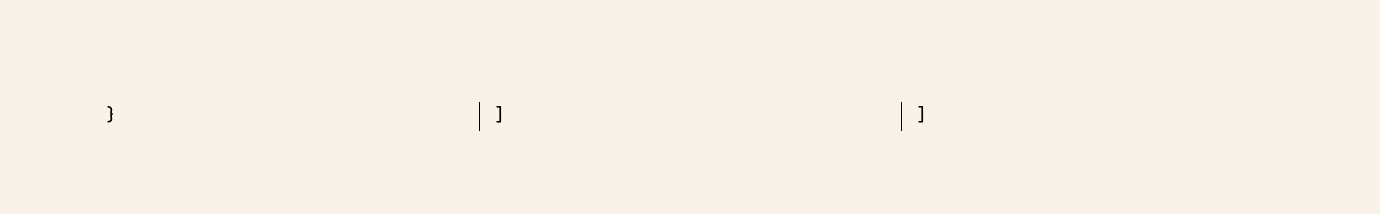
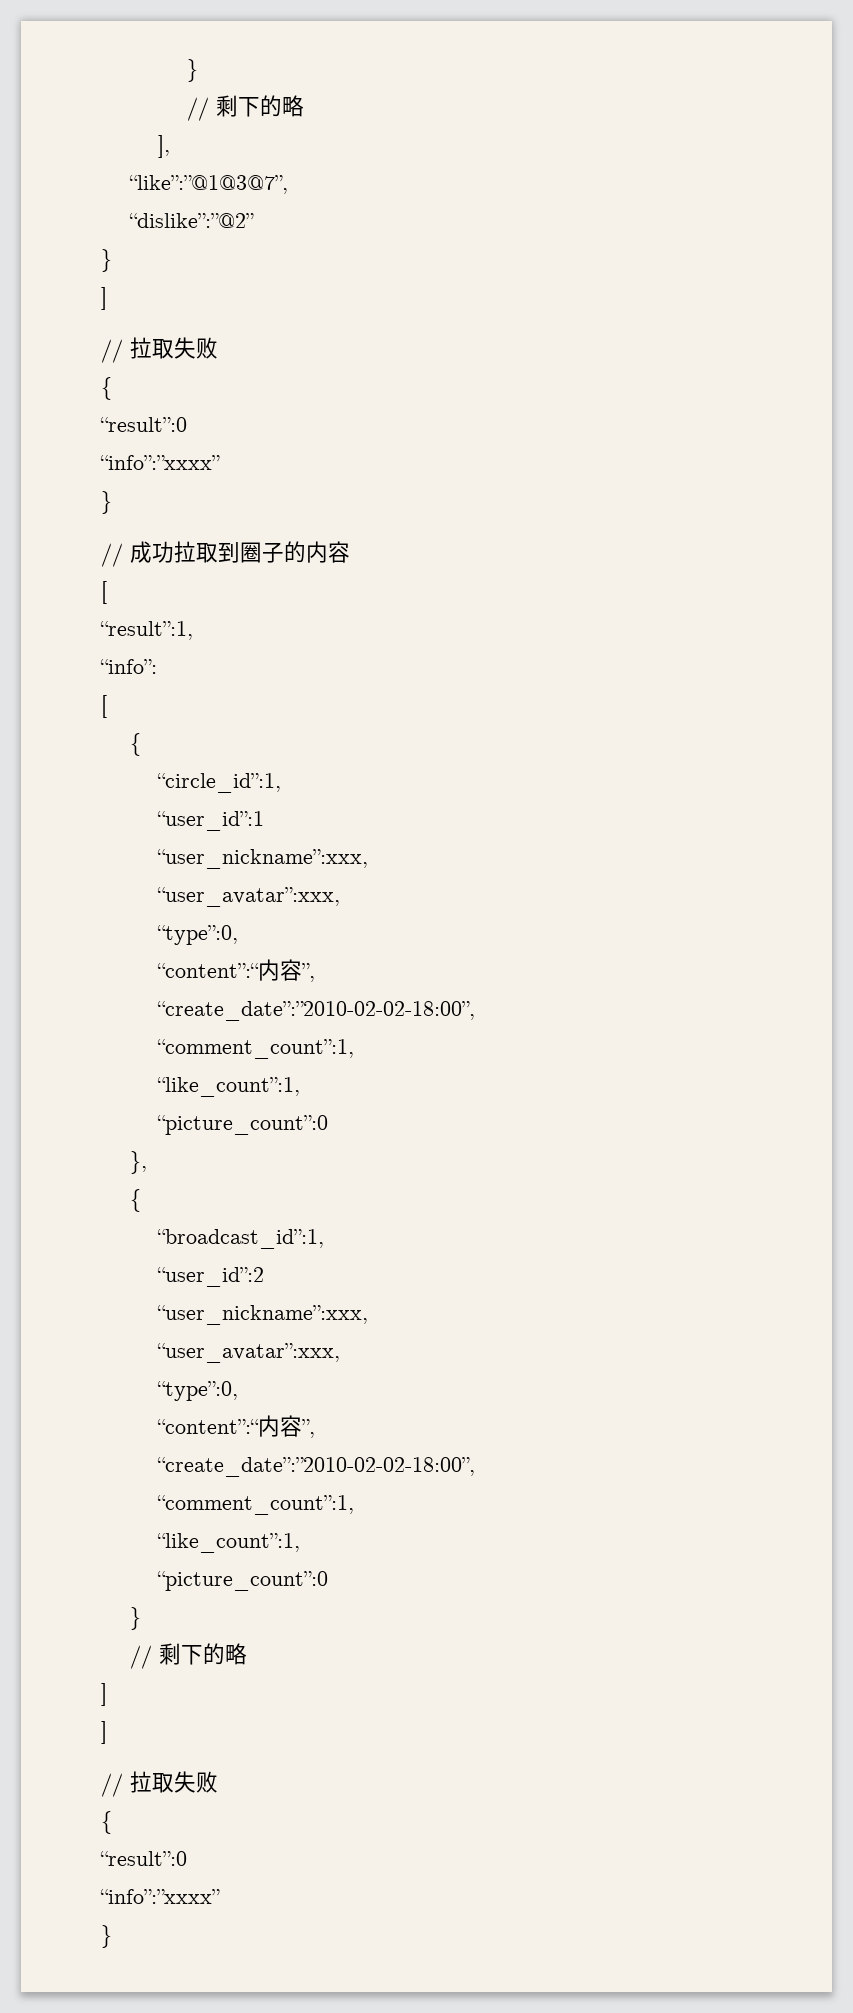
[107,106,115,123] [496,106,502,123] [918,106,924,123] } // ] // ] -> [186,59,198,82] [186,95,304,121] [158,135,171,158] [128,175,288,194] [128,213,254,228] [101,249,112,272] [101,287,107,310] [101,337,218,363] [101,377,112,400] [100,417,187,432] [100,455,220,470] [101,491,112,514] [101,541,350,567] [101,581,107,604] [100,621,193,640] [100,659,157,674] [101,695,107,718] [129,733,141,756] [157,773,282,793] [157,811,265,831] [157,849,369,869] [157,887,341,907] [157,925,239,945] [157,959,316,982] [157,1001,476,1021] [157,1039,355,1059] [157,1077,301,1097] [157,1115,329,1135] [129,1151,147,1174] [129,1189,141,1212] [157,1229,325,1249] [157,1267,265,1287] [157,1305,369,1325] [157,1343,341,1363] [157,1381,239,1401] [157,1415,316,1438] [157,1457,476,1477] [157,1495,355,1515] [157,1533,301,1553] [157,1571,329,1591] [129,1607,141,1630] [129,1643,247,1669] [101,1683,107,1706] [101,1721,107,1744] [101,1771,218,1797] [101,1811,112,1834] [100,1851,187,1866] [100,1889,220,1904] [101,1925,112,1948] } // // 剩下的略 // ], // “like”:”@1@3@7”, // “dislike”:”@2” // } // ] // // 拉取失败 // { // “result”:0 // “info”:”xxxx” // } // // 成功拉取到圈子的内容 // [ // “result”:1, // “info”: // [ // { // “circle_id”:1, // “user_id”:1 // “user_nickname”:xxx, // “user_avatar”:xxx, // “type”:0, // “content”:“内容”, // “create_date”:”2010-02-02-18:00”, // “comment_count”:1, // “like_count”:1, // “picture_count”:0 // }, // { // “broadcast_id”:1, // “user_id”:2 // “user_nickname”:xxx, // “user_avatar”:xxx, // “type”:0, // “content”:“内容”, // “create_date”:”2010-02-02-18:00”, // “comment_count”:1, // “like_count”:1, // “picture_count”:0 // } // // 剩下的略 // ] // ] // // 拉取失败 // { // “result”:0 // “info”:”xxxx” // }

